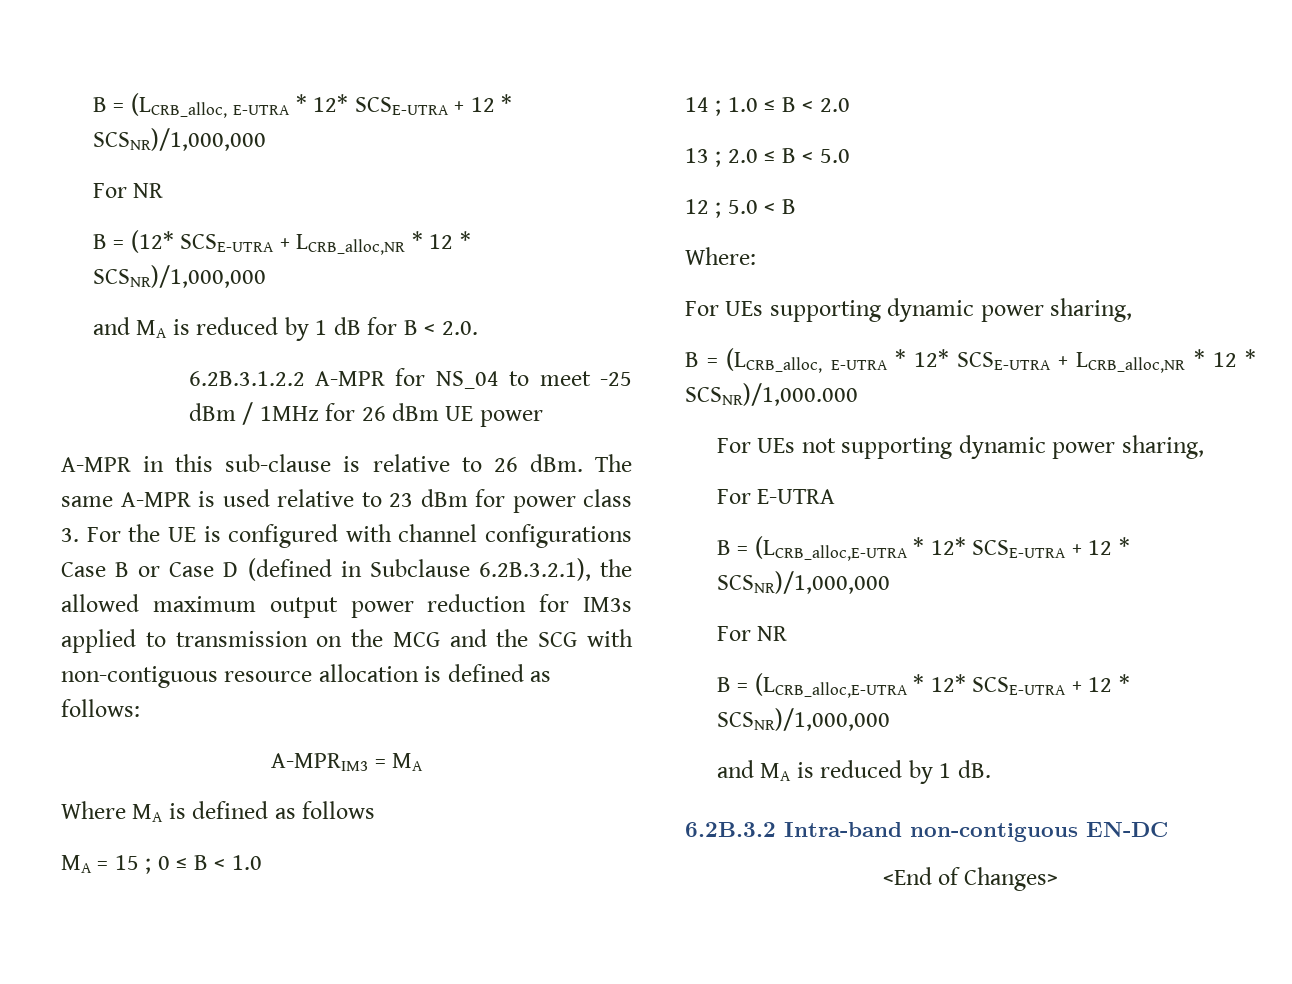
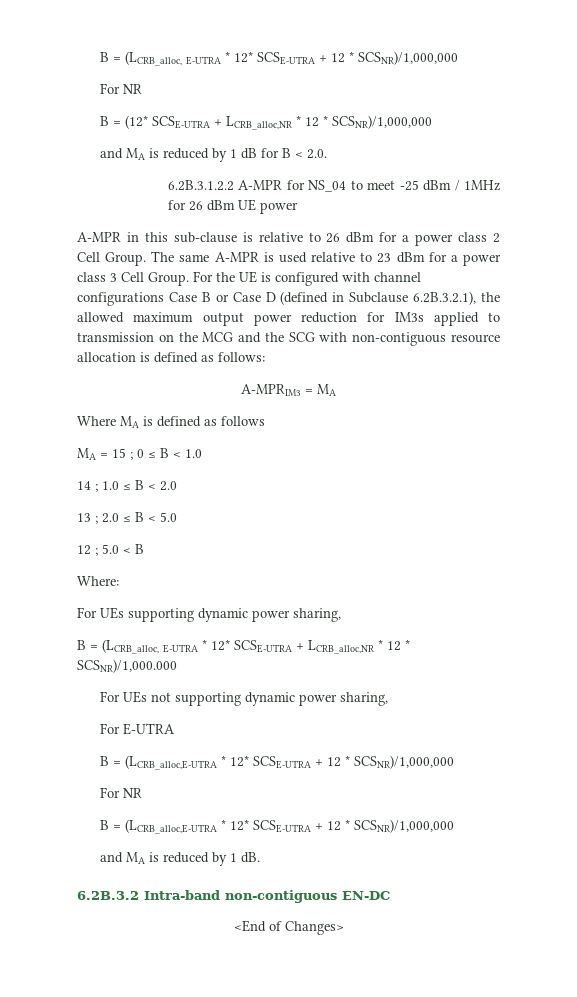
[529,454,583,472] dBm. -> [346,232,500,246] [77,252,147,266] dBm for a power class 2 Cell Group.
[512,489,632,513] [61,528,79,542] power class 3. -> [450,254,501,266] [77,272,189,286] a power class 3 Cell Group.

